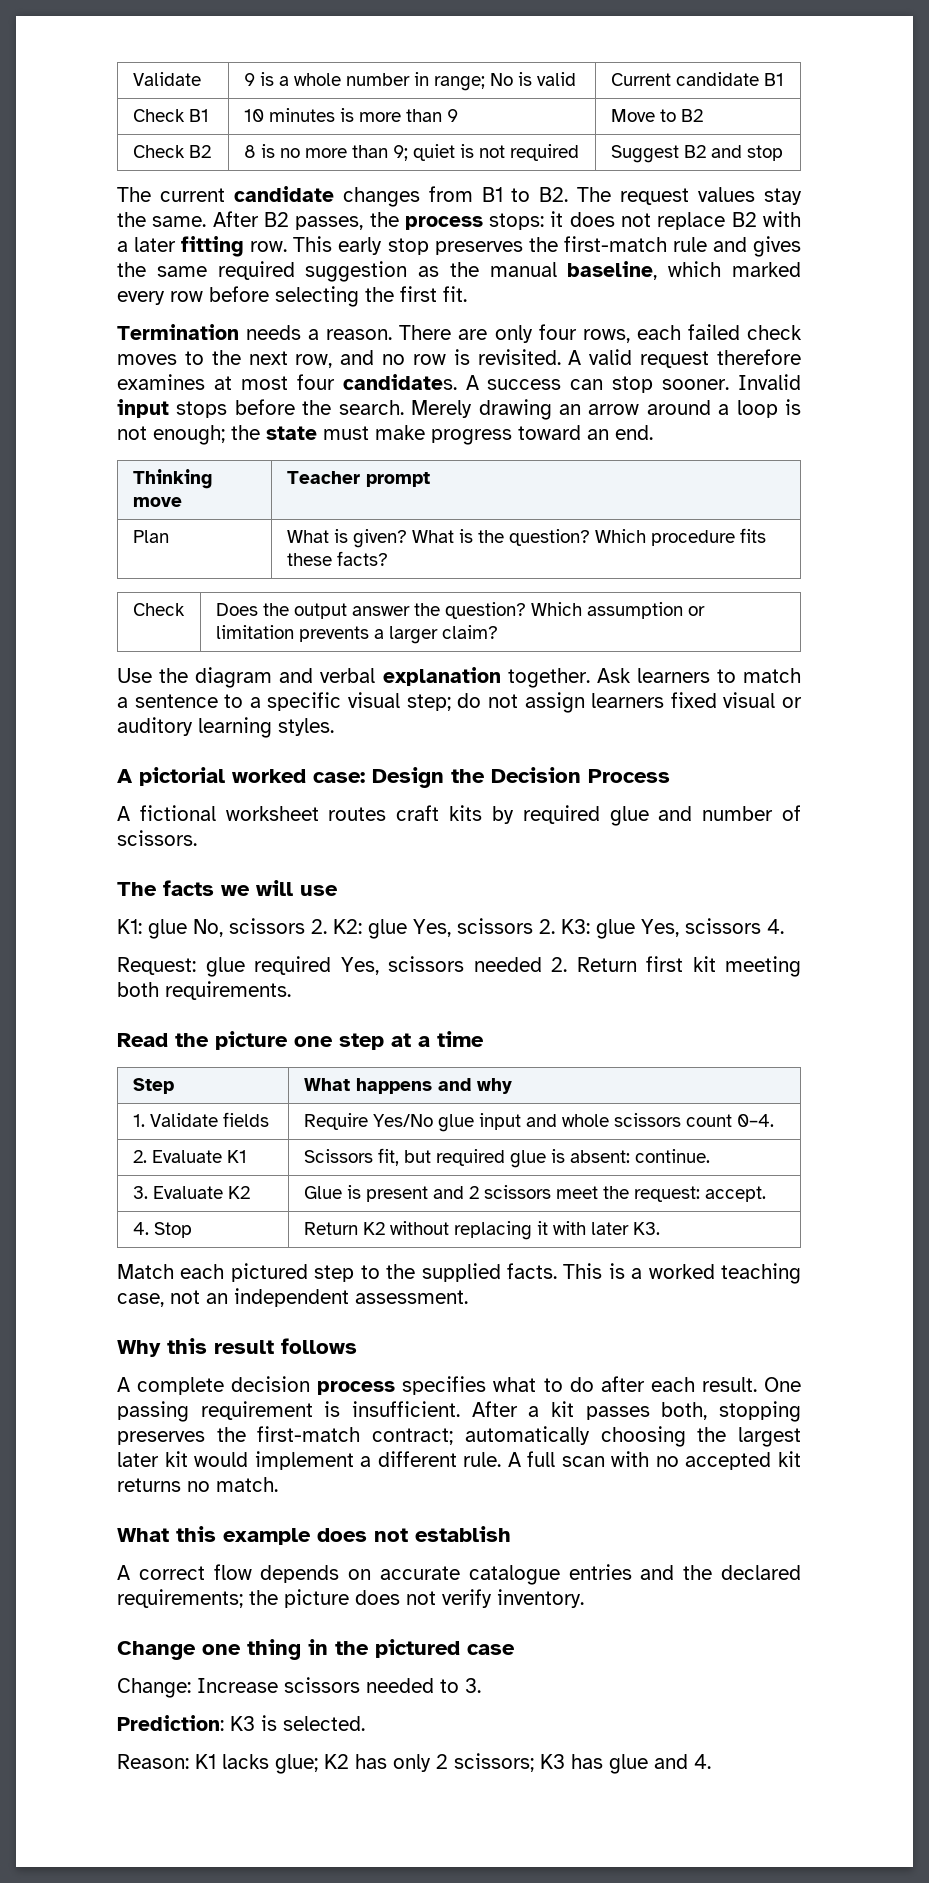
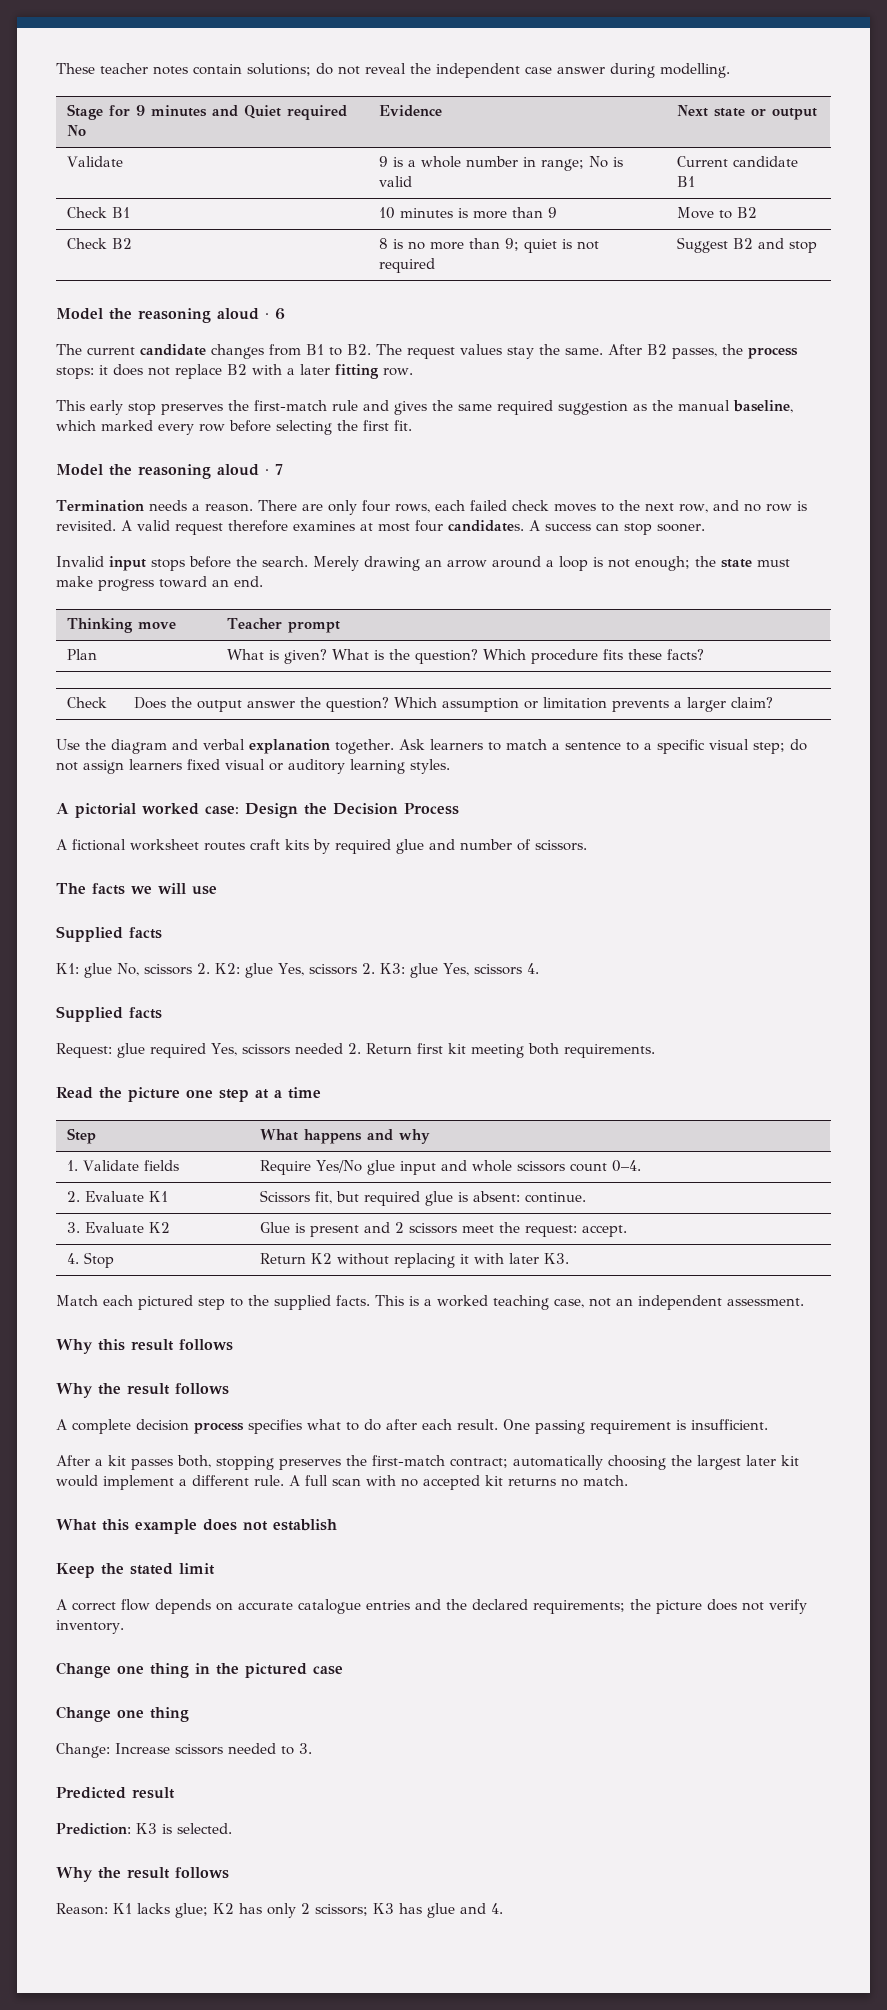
(132, 79) none -> [56,63,730,78] [67,104,348,120] [67,125,87,136] [379,105,443,117] [677,105,818,120] These teacher notes contain solutions; do not reveal the independent case answer during modelling. // Stage for 9 minutes and Quiet required No | Evidence | Next state or output //
(783, 153) none -> [56,308,285,323] // Model the reasoning aloud · 6
(288, 246) none -> (413, 372) //
(467, 294) none -> [56,464,283,479] // Model the reasoning aloud · 7
(730, 384) none -> (705, 527) //
(338, 890) none -> [56,926,162,942] // Supplied facts
(784, 926) none -> [56,1006,162,1022] // Supplied facts
(357, 1346) none -> [56,1383,229,1398] // Why the result follows
(460, 1409) none -> (768, 1424) //
(511, 1534) none -> [56,1563,215,1578] // Keep the stated limit
(515, 1649) none -> [56,1706,189,1722] // Change one thing
(481, 1685) none -> [56,1787,175,1799] // Predicted result
(365, 1723) none -> [56,1867,229,1882] // Why the result follows

